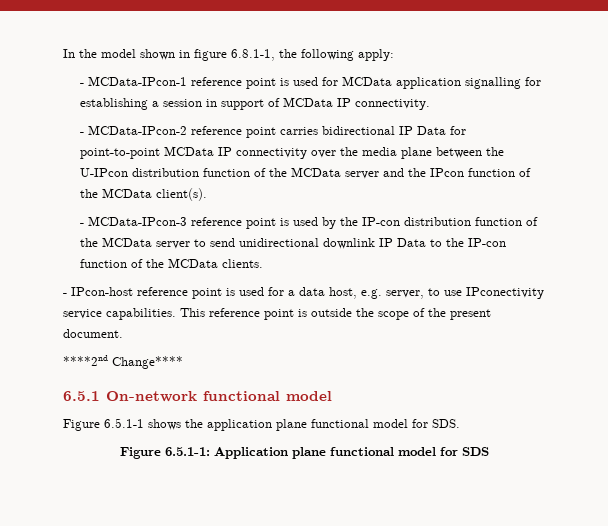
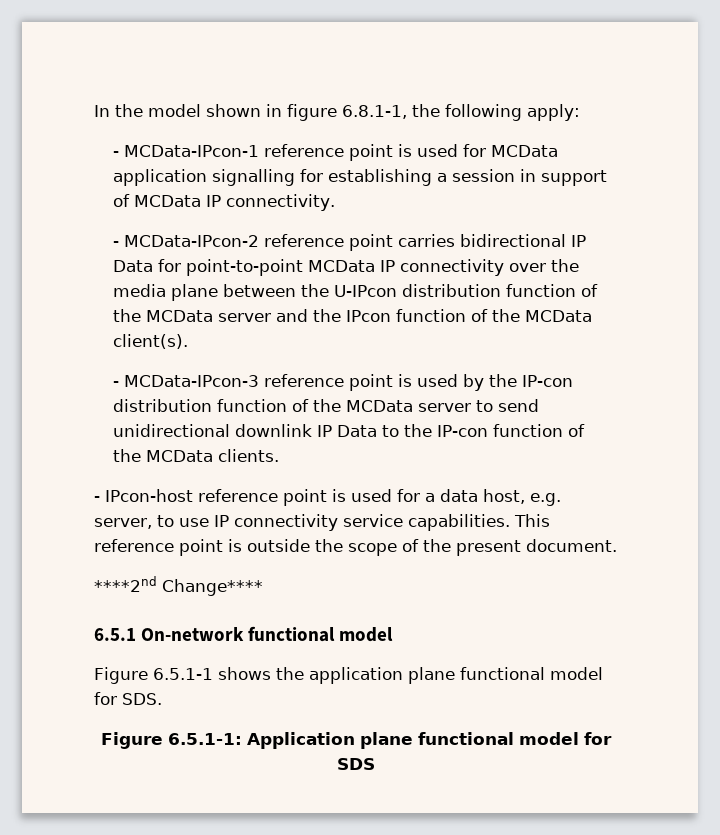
[466,287,544,299] IPconectivity -> [214,514,338,531] IP connectivity

